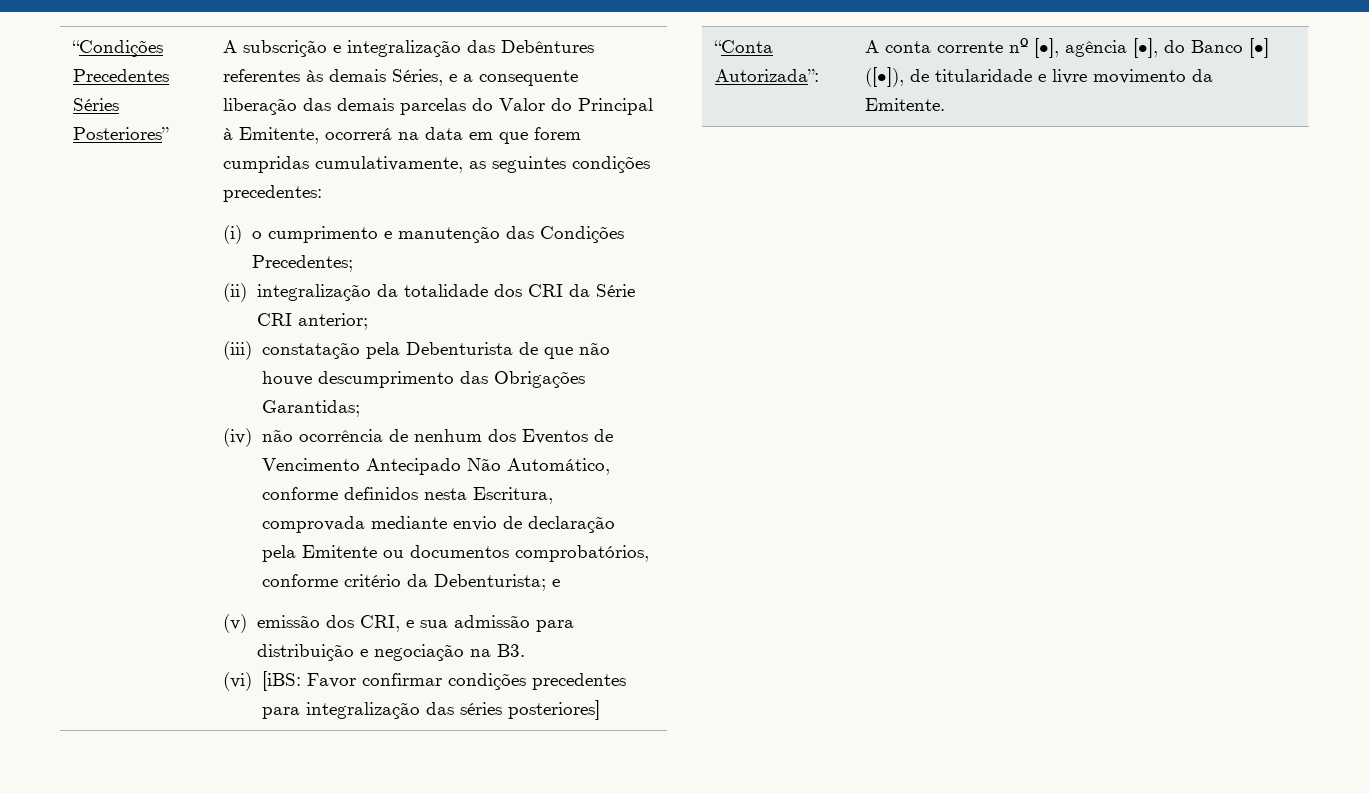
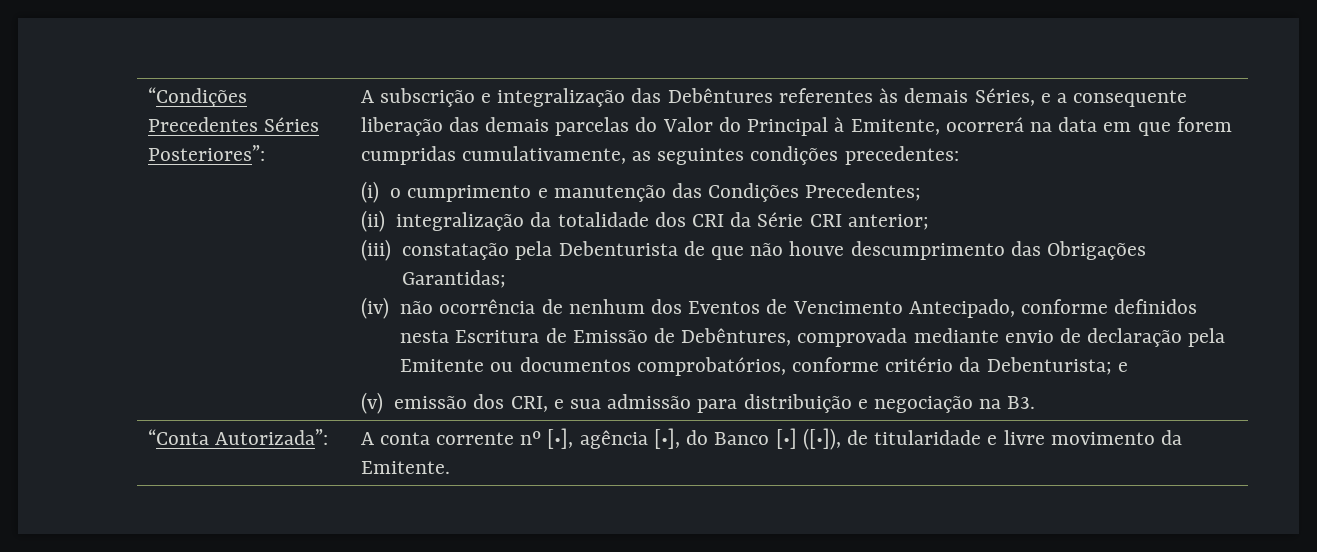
[73,127,170,140] Posteriores” -> [147,145,265,161] Posteriores”:
[365,458,610,475] [261,487,553,504] Antecipado Não Automático, conforme definidos nesta Escritura, -> [908,299,1198,318] [400,328,792,346] Antecipado, conforme definidos nesta Escritura de Emissão de Debêntures,
[223,671,626,691] [261,700,600,720] // (vi) [iBS: Favor confirmar condições precedentes para integralização das séries posteriores] -> (1036, 402) none

